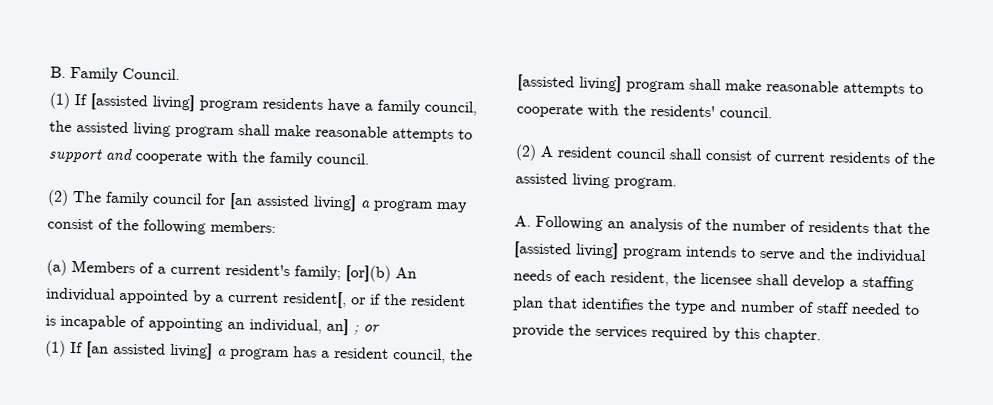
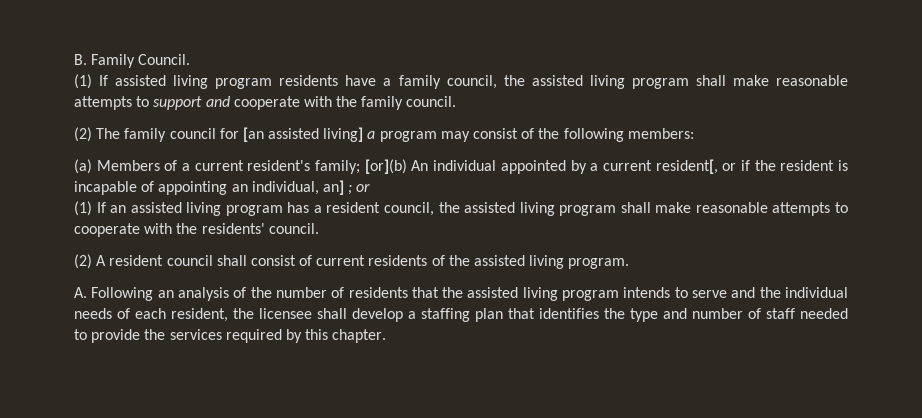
[90,93,195,112] [assisted living] -> [115,75,209,89] assisted living
[86,341,227,360] [an assisted living] a -> [110,202,222,216] an assisted living
[517,74,622,93] [assisted living] -> [464,202,555,216] assisted living
[513,241,619,260] [assisted living] -> [467,287,558,301] assisted living

